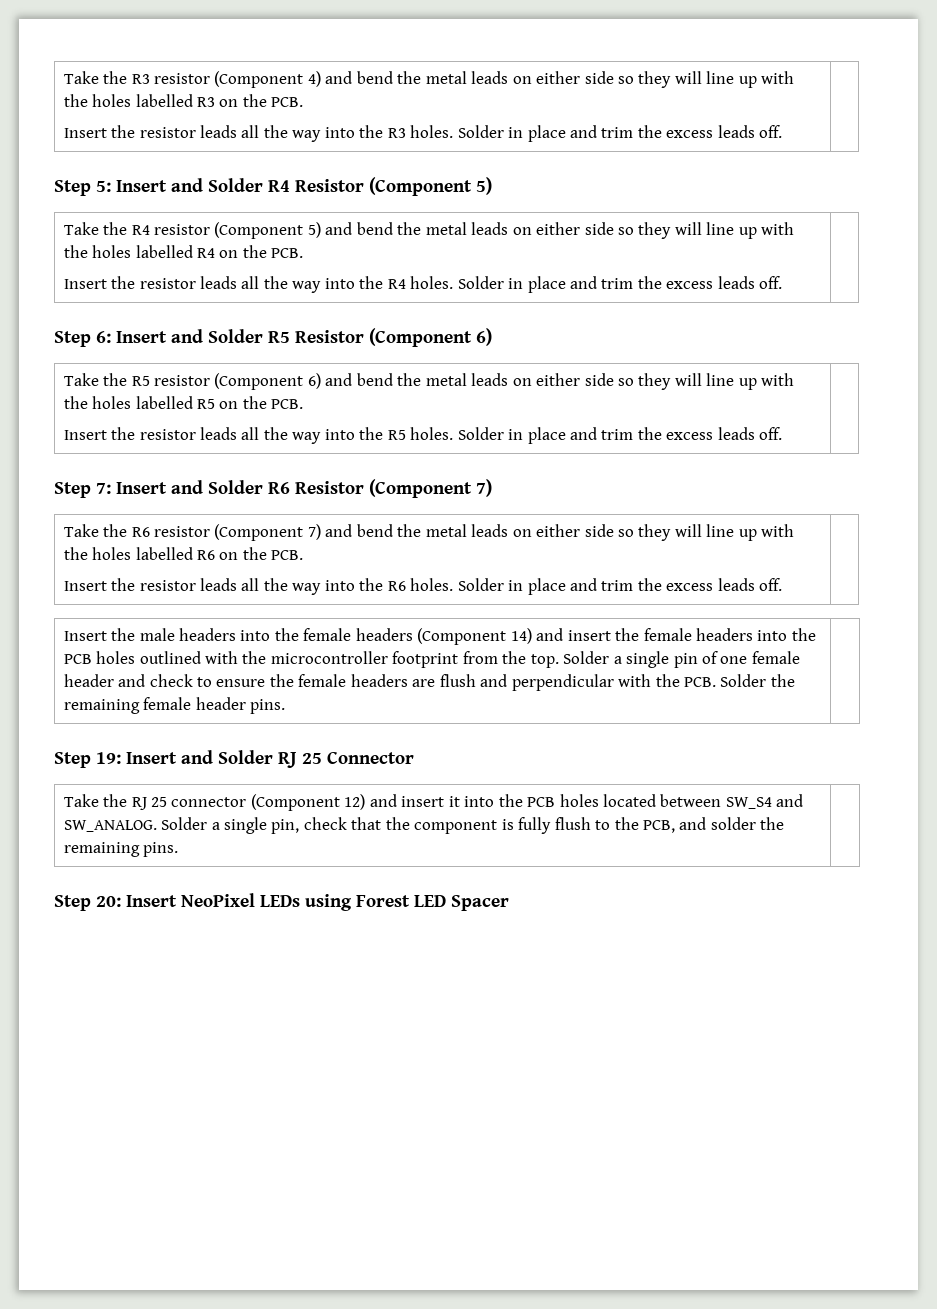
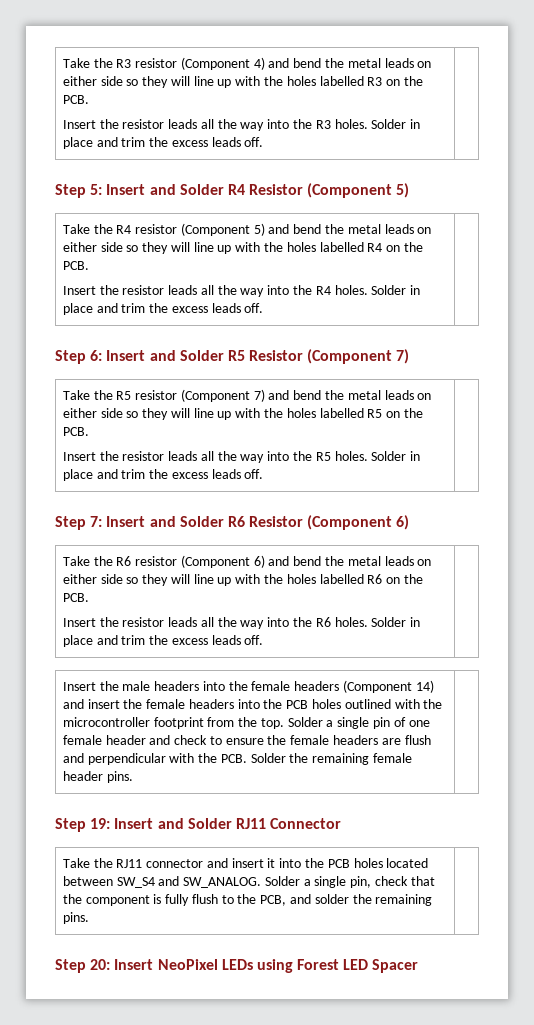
[476,328,492,346] 6) -> [396,349,410,364] 7)
[307,373,321,389] 6) -> [253,389,265,402] 7)
[476,479,492,497] 7) -> [396,515,410,530] 6)
[307,524,321,540] 7) -> [253,555,265,568] 6)
[278,752,322,768] RJ 25 -> [235,818,266,829] RJ11
[131,794,366,811] RJ 25 connector (Component 12) -> [116,859,204,868] RJ11 connector

